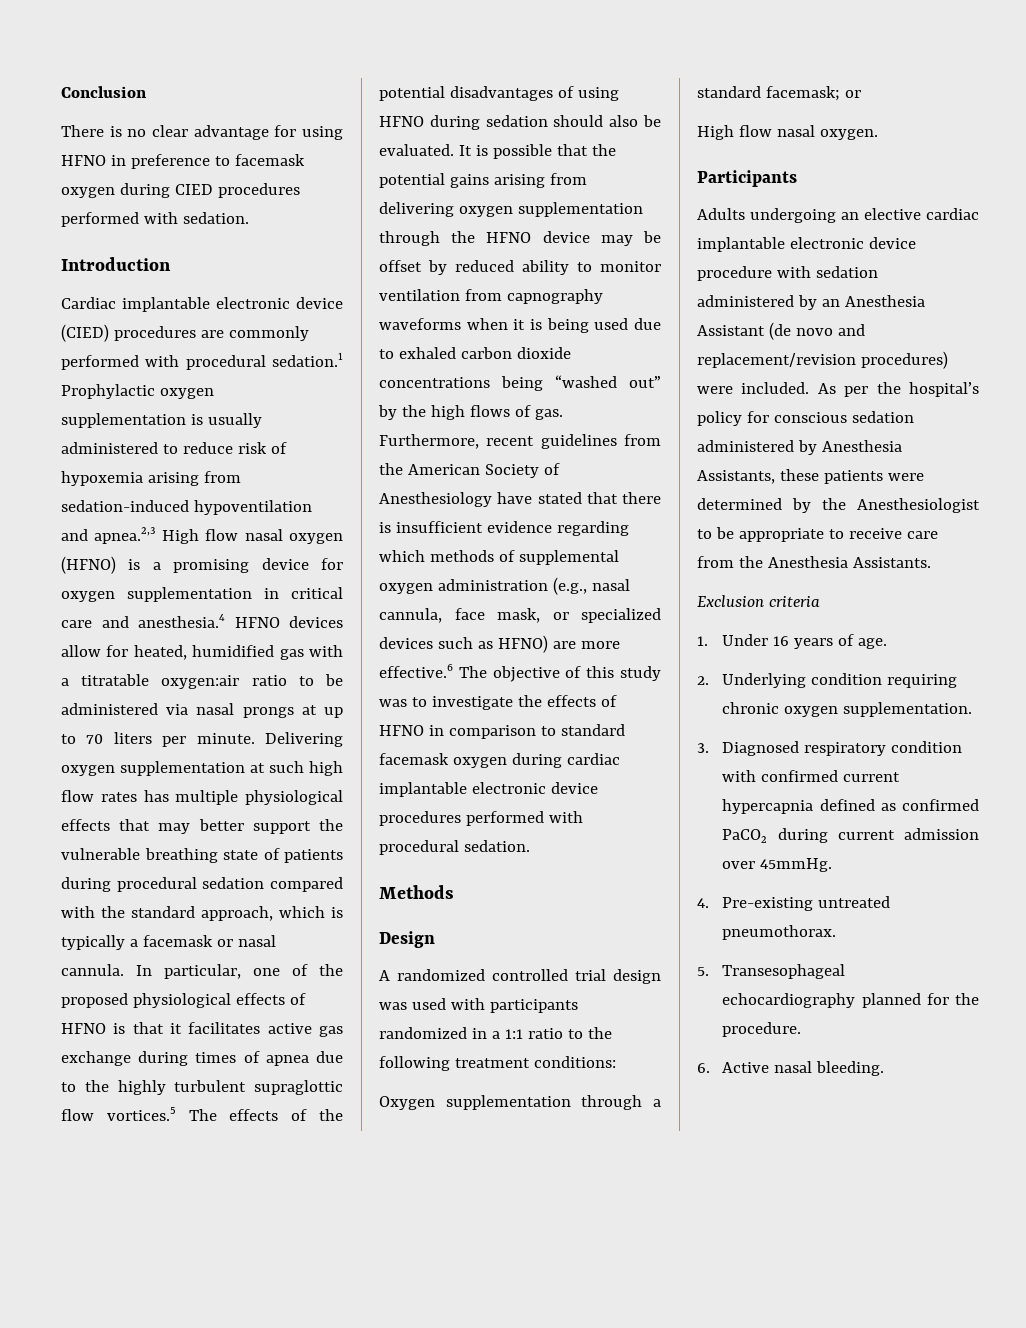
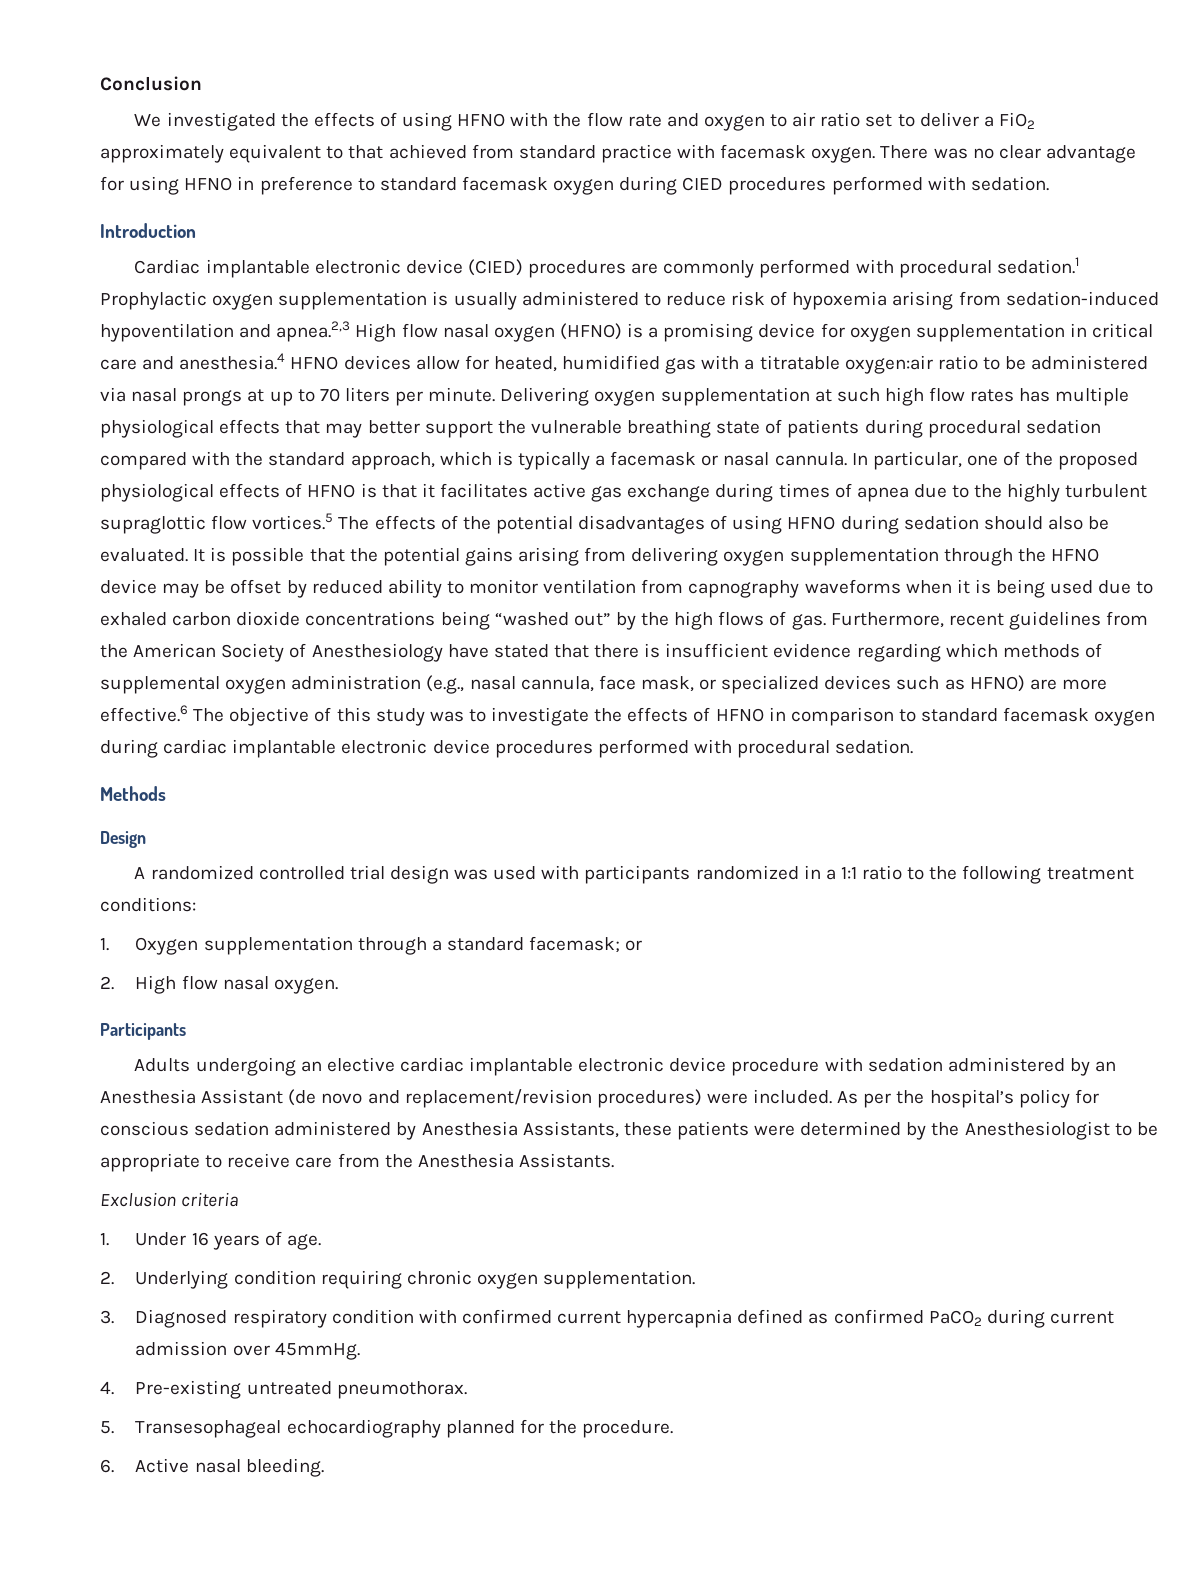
[61,125,122,137] There is -> [134,112,1036,131] [100,144,968,163] We investigated the effects of using HFNO with the flow rate and oxygen to air ratio set to deliver a FiO2 approximately equivalent to that achieved from standard practice with facemask oxygen. There was
(230, 161) none -> [379,177,457,191] standard
(616, 1062) none -> [100,938,109,951] 1.
(861, 94) none -> [100,976,114,990] 2.

